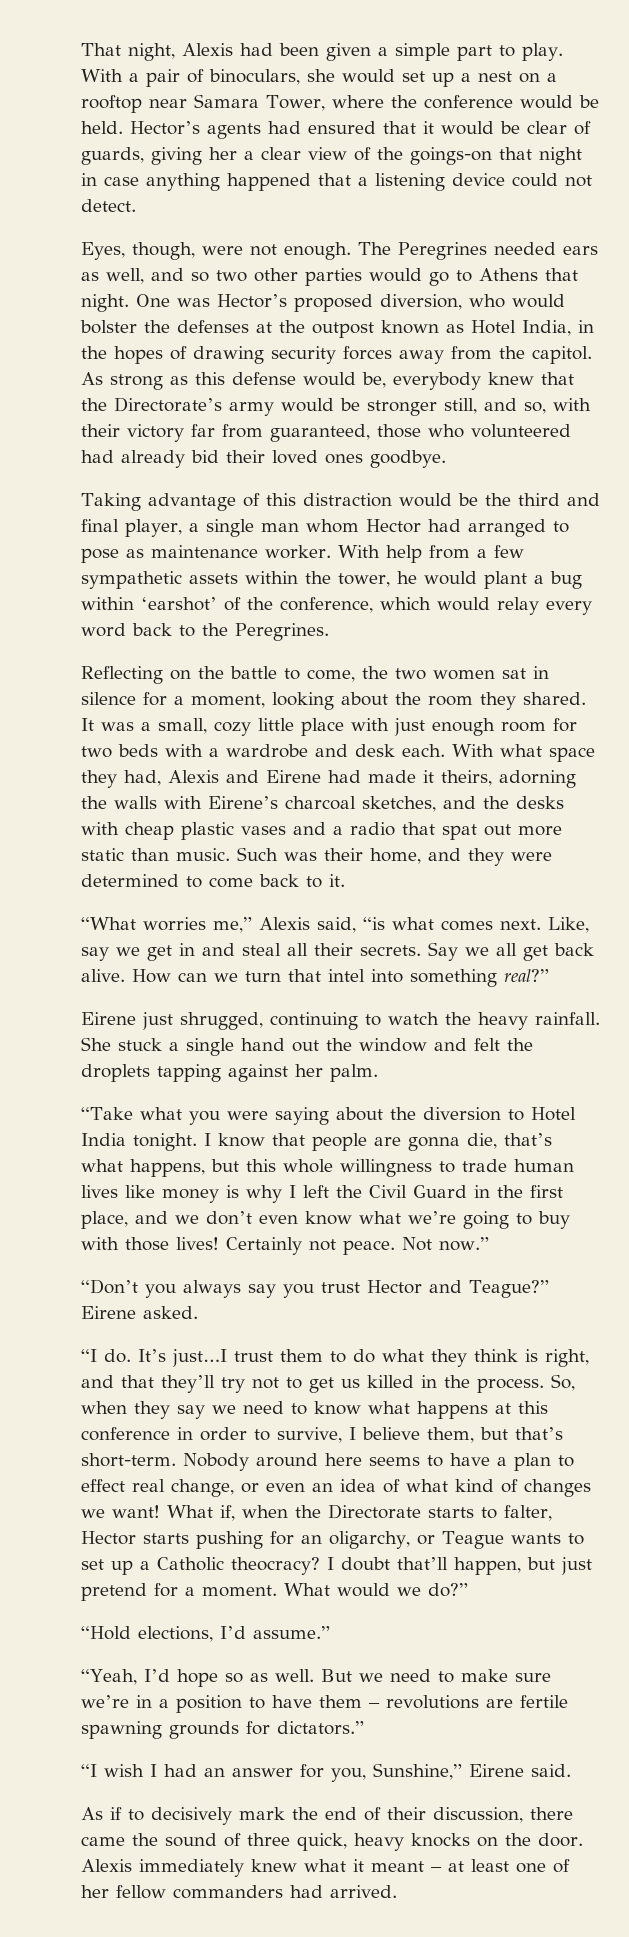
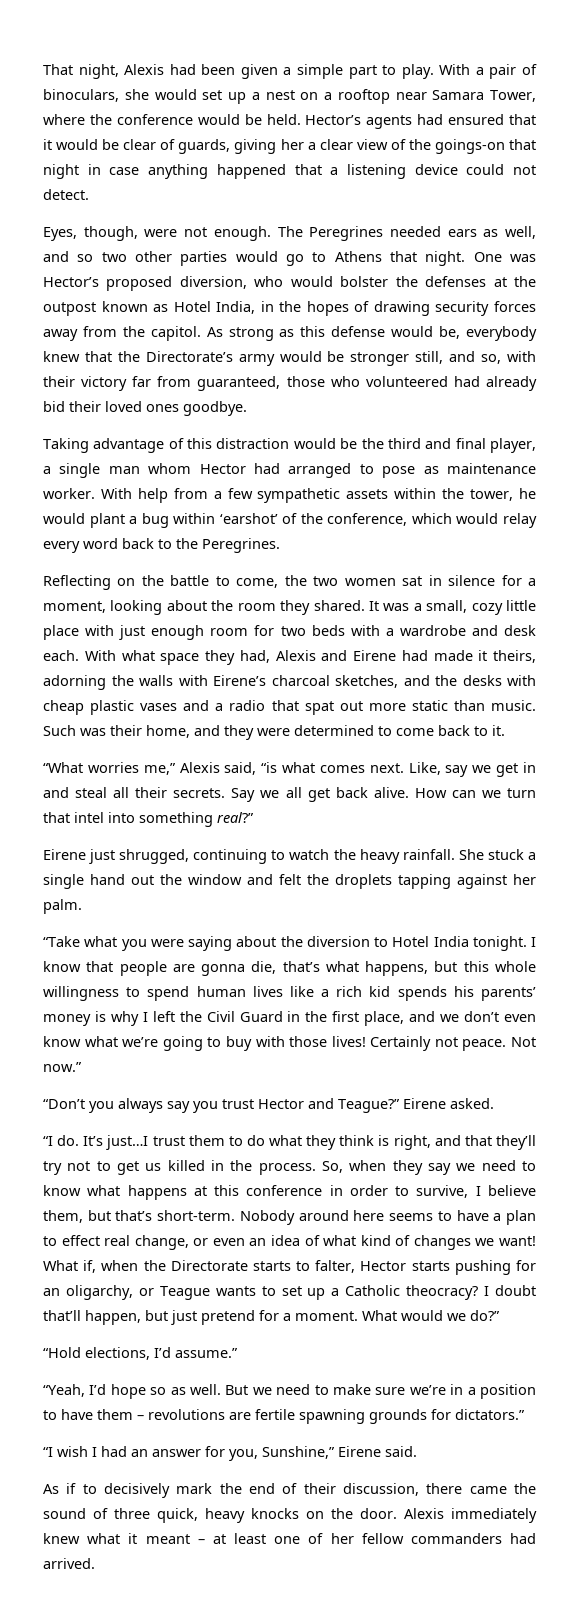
[462,1159,507,1172] trade -> [147,986,190,1001] spend
(155, 1191) none -> [321,986,536,1001] a rich kid spends his parents’

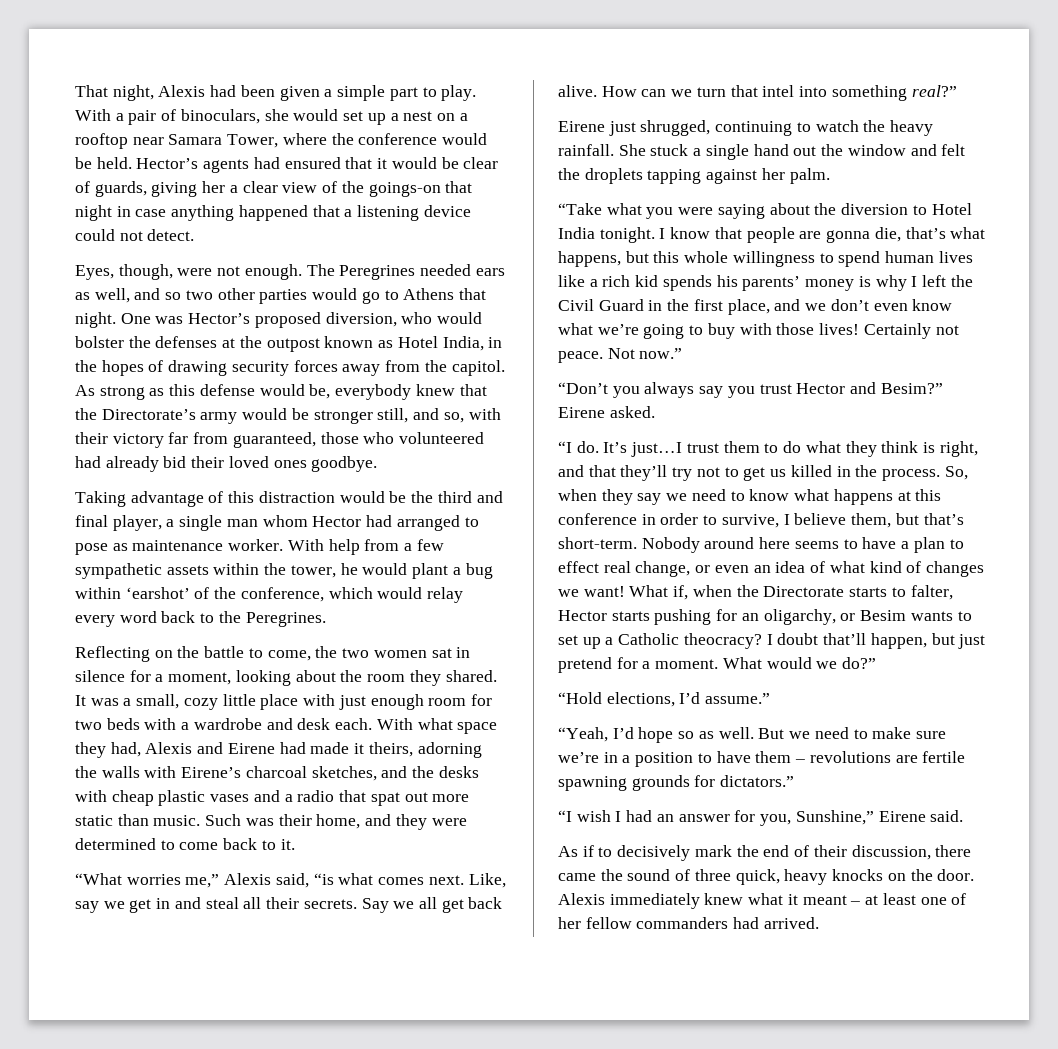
[338,1099,400,1113] Teague?” -> [880,383,943,394] Besim?”
[159,1286,210,1300] Teague -> [860,610,907,621] Besim

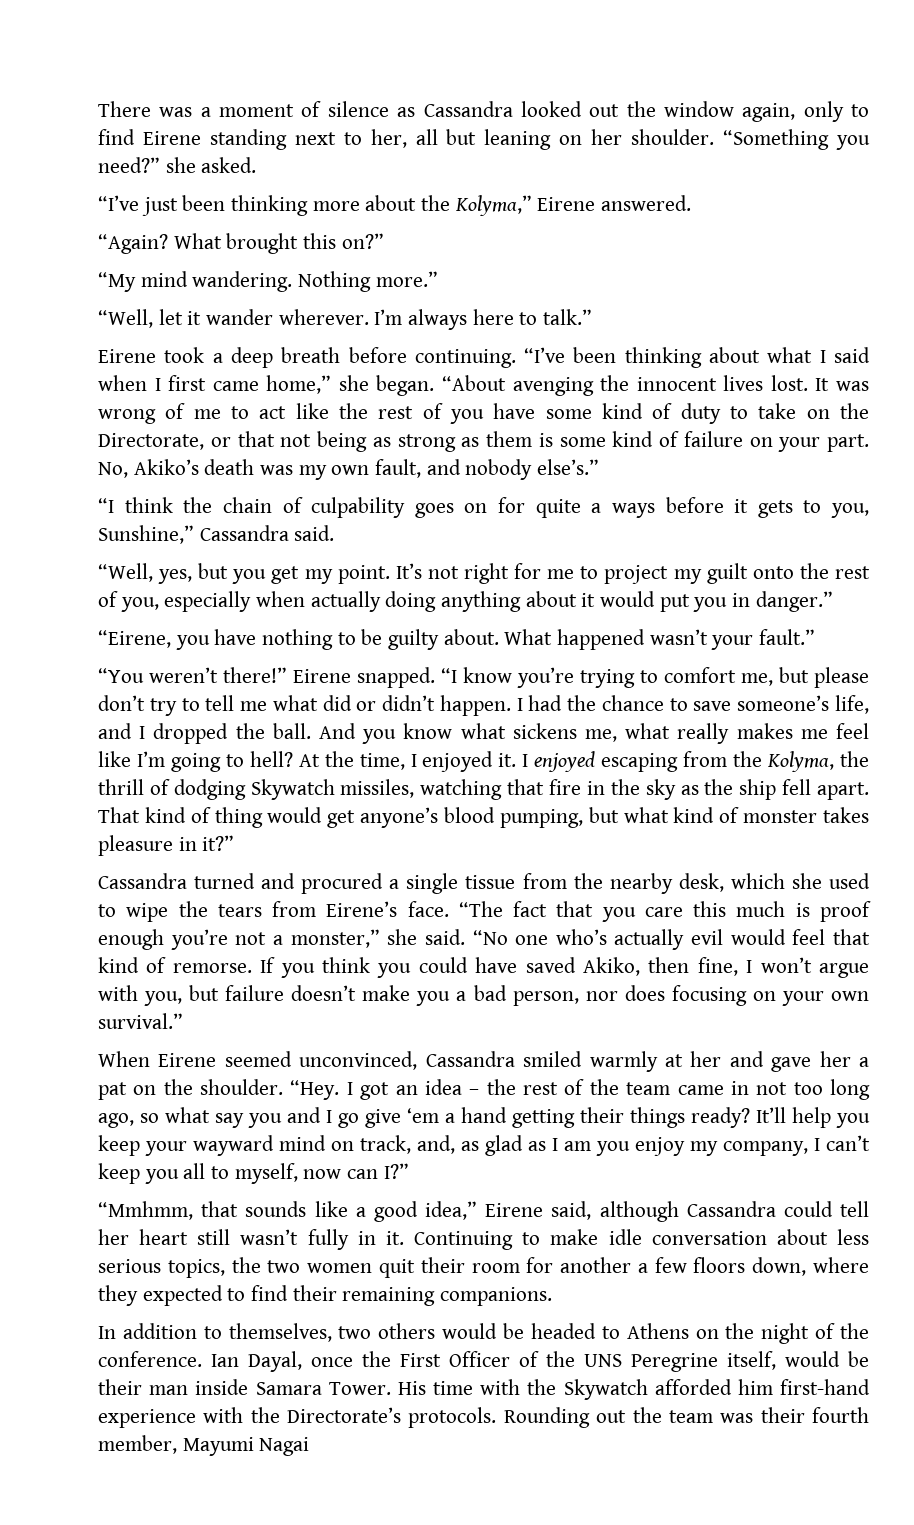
[75,85,477,101] [75,109,468,125] [75,133,488,149] [75,157,499,173] [75,181,473,197] [75,205,471,221] [75,229,195,241] [75,264,505,280] [75,288,486,304] [75,312,483,328] [75,336,503,352] [75,360,505,376] [75,384,487,400] [75,408,501,424] [75,432,485,448] [75,456,378,472] [75,491,503,507] [75,515,479,531] [75,539,444,555] [75,563,493,579] [75,587,464,603] [75,611,326,627] [75,646,471,662] [75,670,497,686] [75,694,492,710] [75,718,498,734] [75,742,482,758] [75,766,479,781] [75,790,470,806] [75,814,467,830] [75,838,295,850] [75,873,506,888] [75,897,503,913] [558,85,957,101] [558,120,934,136] [558,144,966,160] [558,168,830,184] [558,203,972,219] [558,227,986,243] [558,251,973,267] [558,275,973,291] [558,299,953,315] [558,323,959,339] [558,348,683,363] [558,382,943,398] [558,406,655,418] [558,441,978,457] [558,465,968,481] [558,489,942,505] [558,513,964,528] [558,537,964,553] [558,561,984,577] [558,585,953,600] [558,609,972,625] [558,633,986,649] [558,657,877,673] [558,692,771,707] [558,727,946,743] [558,751,966,767] [558,775,795,791] [558,810,964,826] [558,845,972,861] [558,869,975,885] [558,893,967,909] [558,917,819,929] That night, Alexis had been given a simple part to play. With a pair of binoculars, she would set up a nest on a rooftop near Samara Tower, where the conference would be held. Hector’s agents had ensured that it would be clear of guards, giving her a clear view of the goings-on that night in case anything happened that a listening device could not detect. // Eyes, though, were not enough. The Peregrines needed ears as well, and so two other parties would go to Athens that night. One was Hector’s proposed diversion, who would bolster the defenses at the outpost known as Hotel India, in the hopes of drawing security forces away from the capitol. As strong as this defense would be, everybody knew that the Directorate’s army would be stronger still, and so, with their victory far from guaranteed, those who volunteered had already bid their loved ones goodbye. // Taking advantage of this distraction would be the third and final player, a single man whom Hector had arranged to pose as maintenance worker. With help from a few sympathetic assets within the tower, he would plant a bug within ‘earshot’ of the conference, which would relay every word back to the Peregrines. // Reflecting on the battle to come, the two women sat in silence for a moment, looking about the room they shared. It was a small, cozy little place with just enough room for two beds with a wardrobe and desk each. With what space they had, Alexis and Eirene had made it theirs, adorning the walls with Eirene’s charcoal sketches, and the desks with cheap plastic vases and a radio that spat out more static than music. Such was their home, and they were determined to come back to it. // “What worries me,” Alexis said, “is what comes next. Like, say we get in and steal all their secrets. Say we all get back alive. How can we turn that intel into something real?” // Eirene just shrugged, continuing to watch the heavy rainfall. She stuck a single hand out the window and felt the droplets tapping against her palm. // “Take what you were saying about the diversion to Hotel India tonight. I know that people are gonna die, that’s what happens, but this whole willingness to spend human lives like a rich kid spends his parents’ money is why I left the Civil Guard in the first place, and we don’t even know what we’re going to buy with those lives! Certainly not peace. Not now.” // “Don’t you always say you trust Hector and Besim?” Eirene asked. // “I do. It’s just…I trust them to do what they think is right, and that they’ll try not to get us killed in the process. So, when they say we need to know what happens at this conference in order to survive, I believe them, but that’s short-term. Nobody around here seems to have a plan to effect real change, or even an idea of what kind of changes we want! What if, when the Directorate starts to falter, Hector starts pushing for an oligarchy, or Besim wants to set up a Catholic theocracy? I doubt that’ll happen, but just pretend for a moment. What would we do?” // “Hold elections, I’d assume.” // “Yeah, I’d hope so as well. But we need to make sure we’re in a position to have them – revolutions are fertile spawning grounds for dictators.” // “I wish I had an answer for you, Sunshine,” Eirene said. // As if to decisively mark the end of their discussion, there came the sound of three quick, heavy knocks on the door. Alexis immediately knew what it meant – at least one of her fellow commanders had arrived. -> [98,101,870,122] [98,129,870,150] [98,157,257,173] [98,195,692,216] [98,233,384,254] [98,271,438,292] [98,309,593,330] [98,347,870,368] [98,375,869,396] [98,403,870,424] [98,431,869,452] [98,459,600,480] [98,497,869,518] [98,525,335,544] [98,563,870,584] [98,591,833,612] [98,629,816,650] [98,667,869,688] [98,695,869,716] [98,723,870,744] [98,751,870,772] [98,779,870,800] [98,807,870,828] [98,835,235,856] [98,873,871,894] [98,901,871,922] [98,929,870,950] [98,957,869,978] [98,985,869,1006] [98,1013,183,1029] [98,1051,869,1072] [98,1079,870,1100] [98,1107,870,1128] [98,1135,870,1156] [98,1163,409,1184] [98,1201,869,1222] [98,1229,869,1250] [98,1257,870,1278] [98,1285,553,1306] [98,1323,870,1344] [98,1351,869,1372] [98,1379,870,1400] [98,1407,870,1428] [98,1435,310,1456] There was a moment of silence as Cassandra looked out the window again, only to find Eirene standing next to her, all but leaning on her shoulder. “Something you need?” she asked. // “I’ve just been thinking more about the Kolyma,” Eirene answered. // “Again? What brought this on?” // “My mind wandering. Nothing more.” // “Well, let it wander wherever. I’m always here to talk.” // Eirene took a deep breath before continuing. “I’ve been thinking about what I said when I first came home,” she began. “About avenging the innocent lives lost. It was wrong of me to act like the rest of you have some kind of duty to take on the Directorate, or that not being as strong as them is some kind of failure on your part. No, Akiko’s death was my own fault, and nobody else’s.” // “I think the chain of culpability goes on for quite a ways before it gets to you, Sunshine,” Cassandra said. // “Well, yes, but you get my point. It’s not right for me to project my guilt onto the rest of you, especially when actually doing anything about it would put you in danger.” // “Eirene, you have nothing to be guilty about. What happened wasn’t your fault.” // “You weren’t there!” Eirene snapped. “I know you’re trying to comfort me, but please don’t try to tell me what did or didn’t happen. I had the chance to save someone’s life, and I dropped the ball. And you know what sickens me, what really makes me feel like I’m going to hell? At the time, I enjoyed it. I enjoyed escaping from the Kolyma, the thrill of dodging Skywatch missiles, watching that fire in the sky as the ship fell apart. That kind of thing would get anyone’s blood pumping, but what kind of monster takes pleasure in it?” // Cassandra turned and procured a single tissue from the nearby desk, which she used to wipe the tears from Eirene’s face. “The fact that you care this much is proof enough you’re not a monster,” she said. “No one who’s actually evil would feel that kind of remorse. If you think you could have saved Akiko, then fine, I won’t argue with you, but failure doesn’t make you a bad person, nor does focusing on your own survival.” // When Eirene seemed unconvinced, Cassandra smiled warmly at her and gave her a pat on the shoulder. “Hey. I got an idea – the rest of the team came in not too long ago, so what say you and I go give ‘em a hand getting their things ready? It’ll help you keep your wayward mind on track, and, as glad as I am you enjoy my company, I can’t keep you all to myself, now can I?” // “Mmhmm, that sounds like a good idea,” Eirene said, although Cassandra could tell her heart still wasn’t fully in it. Continuing to make idle conversation about less serious topics, the two women quit their room for another a few floors down, where they expected to find their remaining companions. // In addition to themselves, two others would be headed to Athens on the night of the conference. Ian Dayal, once the First Officer of the UNS Peregrine itself, would be their man inside Samara Tower. His time with the Skywatch afforded him first-hand experience with the Directorate’s protocols. Rounding out the team was their fourth member, Mayumi Nagai

